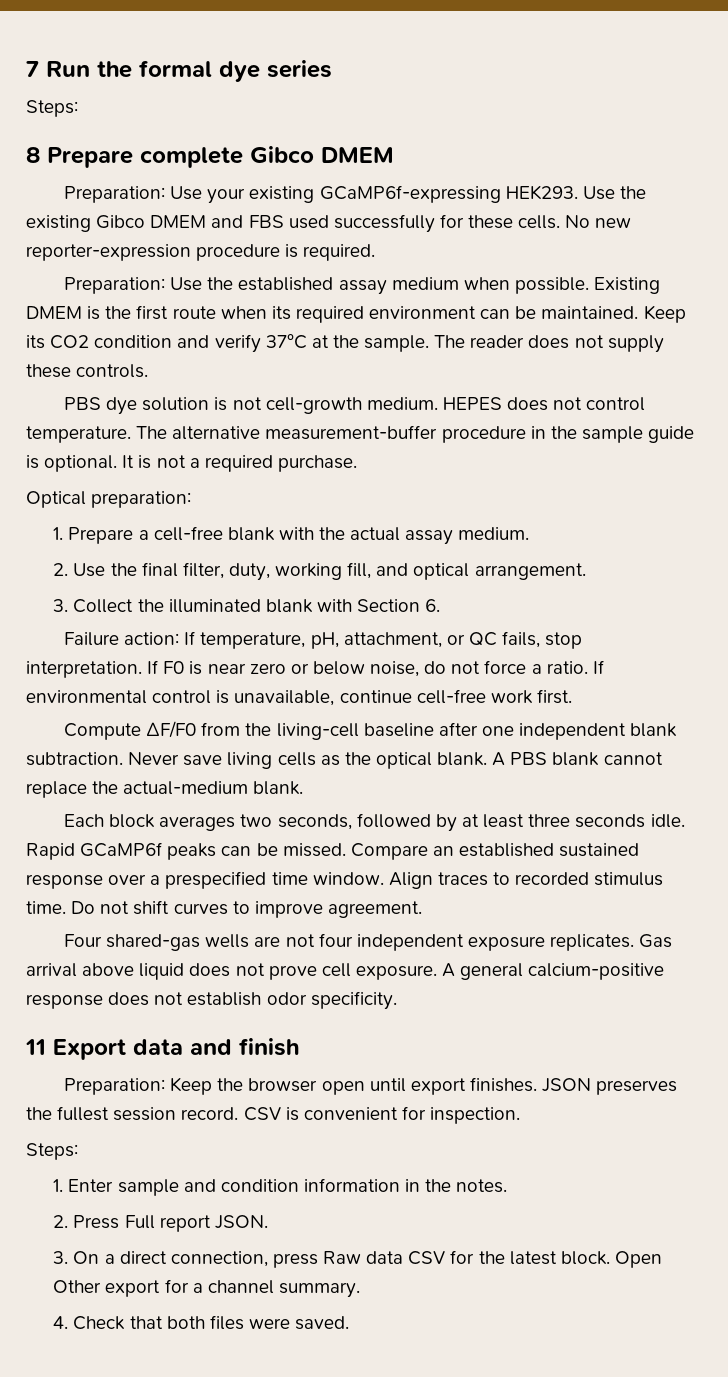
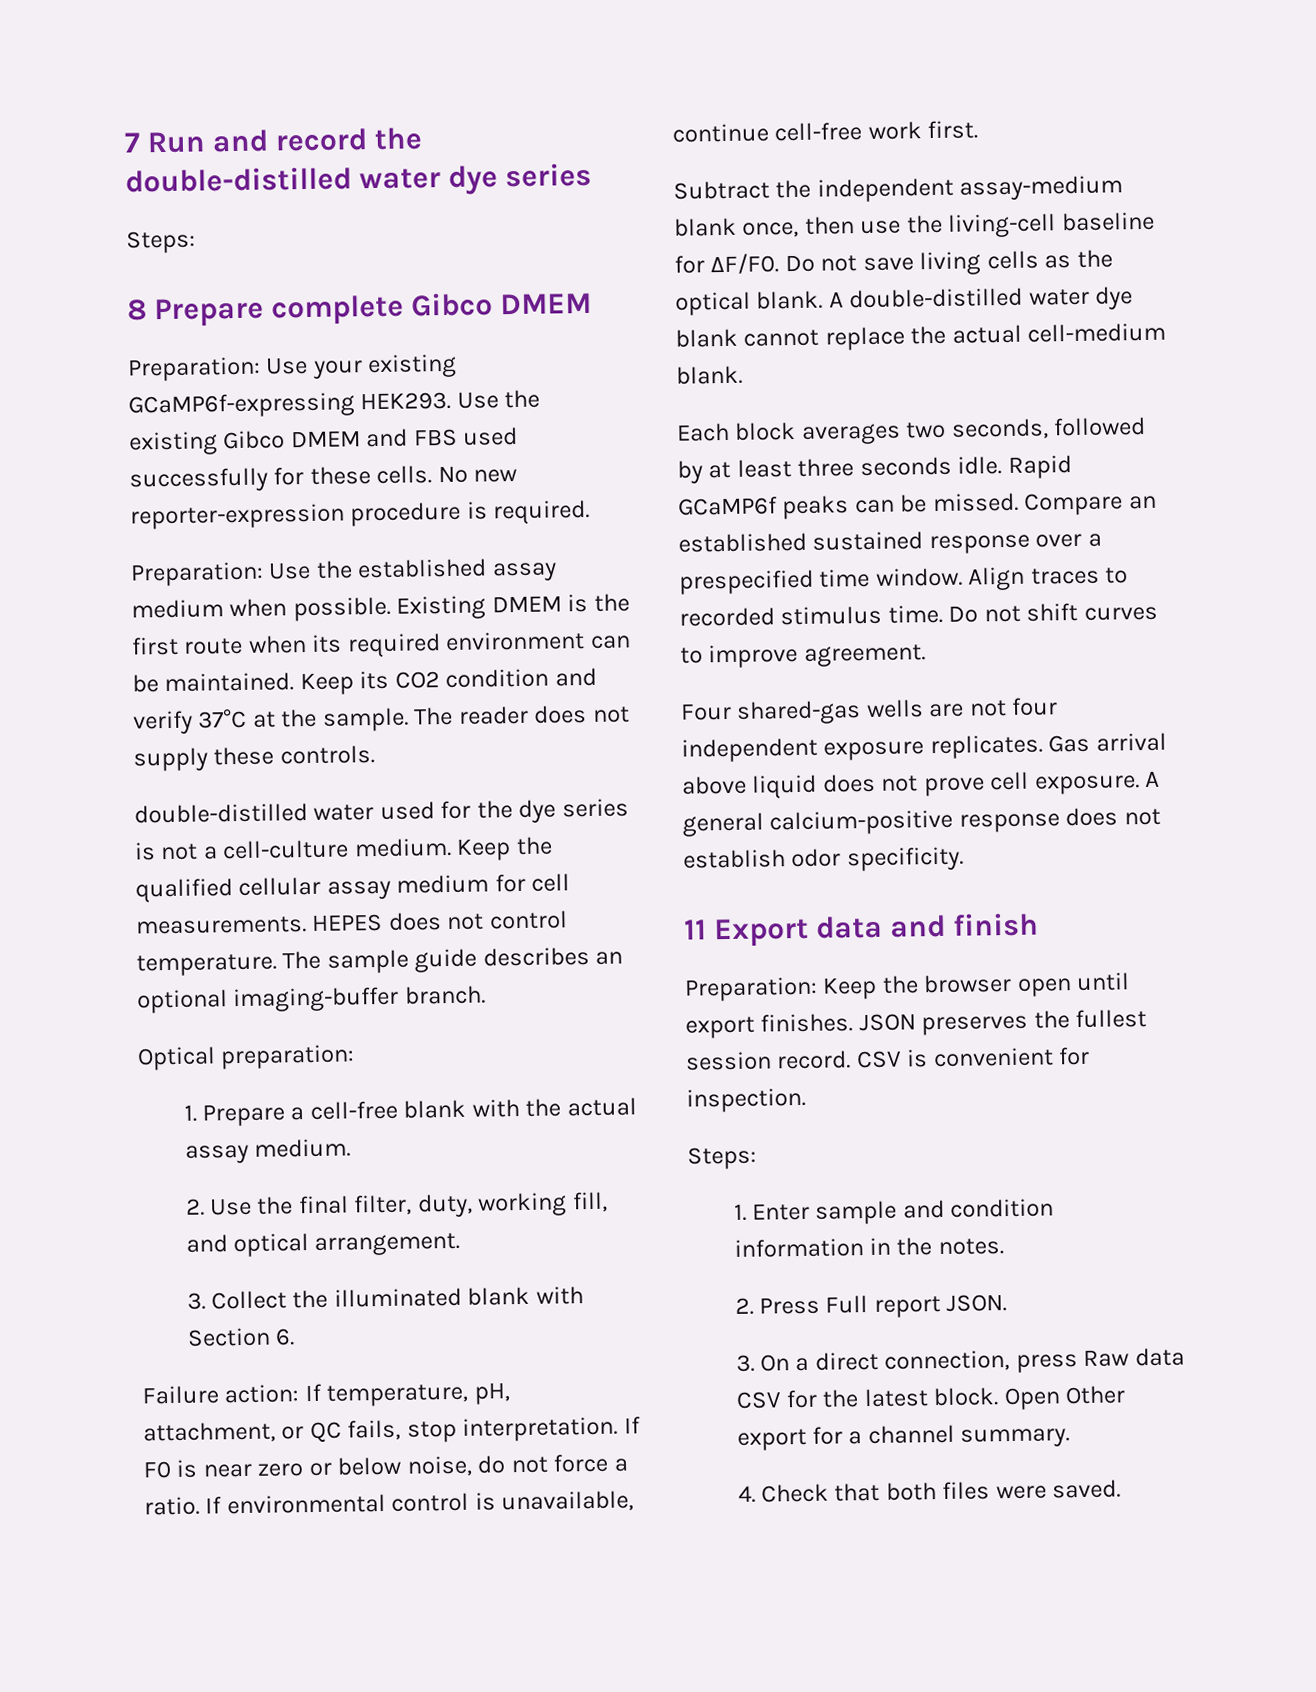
[97,60,212,78] the formal -> [212,127,424,153] [125,166,442,193] and record the double-distilled water
[64,397,438,415] PBS dye solution is not cell-growth medium. -> [134,798,629,824] [134,836,553,861] [135,873,571,903] [135,916,307,935] double-distilled water used for the dye series is not a cell-culture medium. Keep the qualified cellular assay medium for cell measurements.
[172,425,695,443] [26,455,357,472] alternative measurement-buffer procedure in the sample guide is optional. It is not a required purchase. -> [326,946,624,974] [137,985,486,1014] sample guide describes an optional imaging-buffer branch.
[64,721,678,740] [26,752,180,766] Compute ΔF/F0 from the living-cell baseline after one independent blank subtraction. Never -> [673,175,1124,203] [674,211,1155,238] [674,253,858,275] Subtract the independent assay-medium blank once, then use the living-cell baseline for ΔF/F0. Do not
[510,752,548,765] PBS -> [849,286,1134,310] double-distilled water dye
[123,781,249,795] actual-medium -> [951,322,1167,344] actual cell-medium

